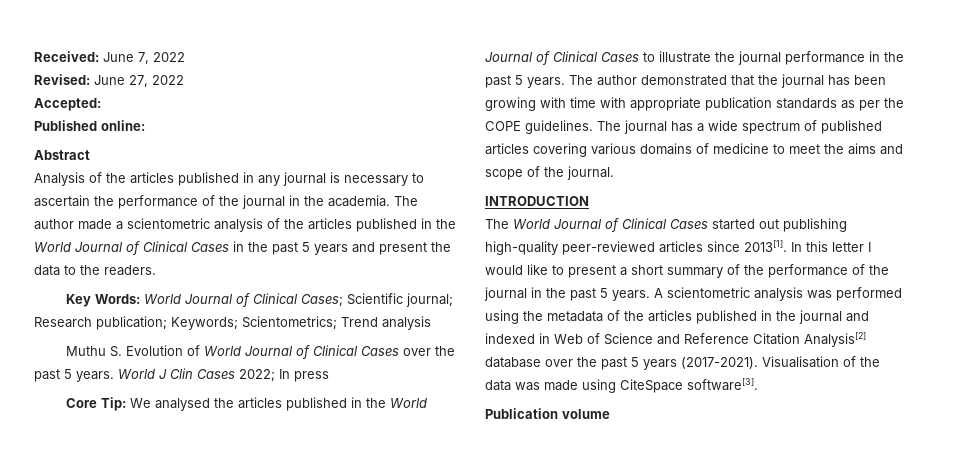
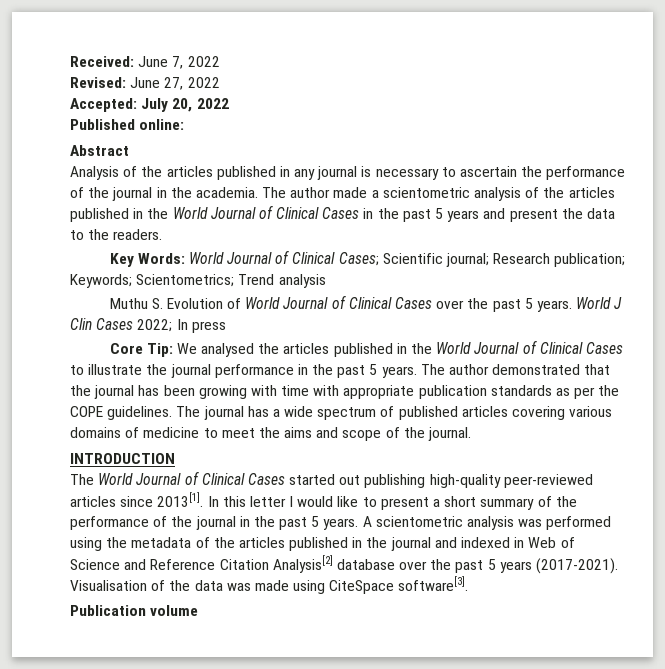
(101, 104) none -> [141,98,229,112] July 20, 2022

